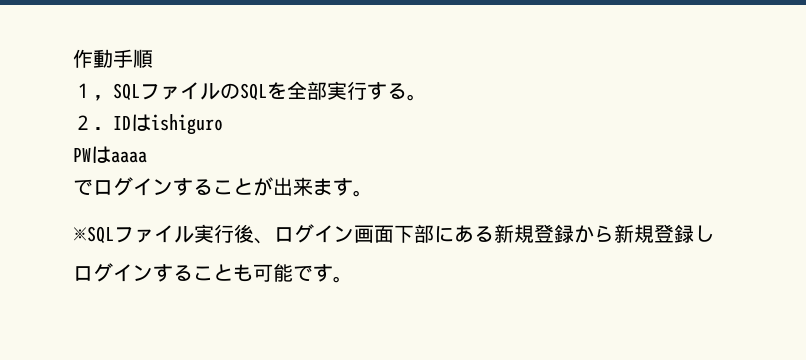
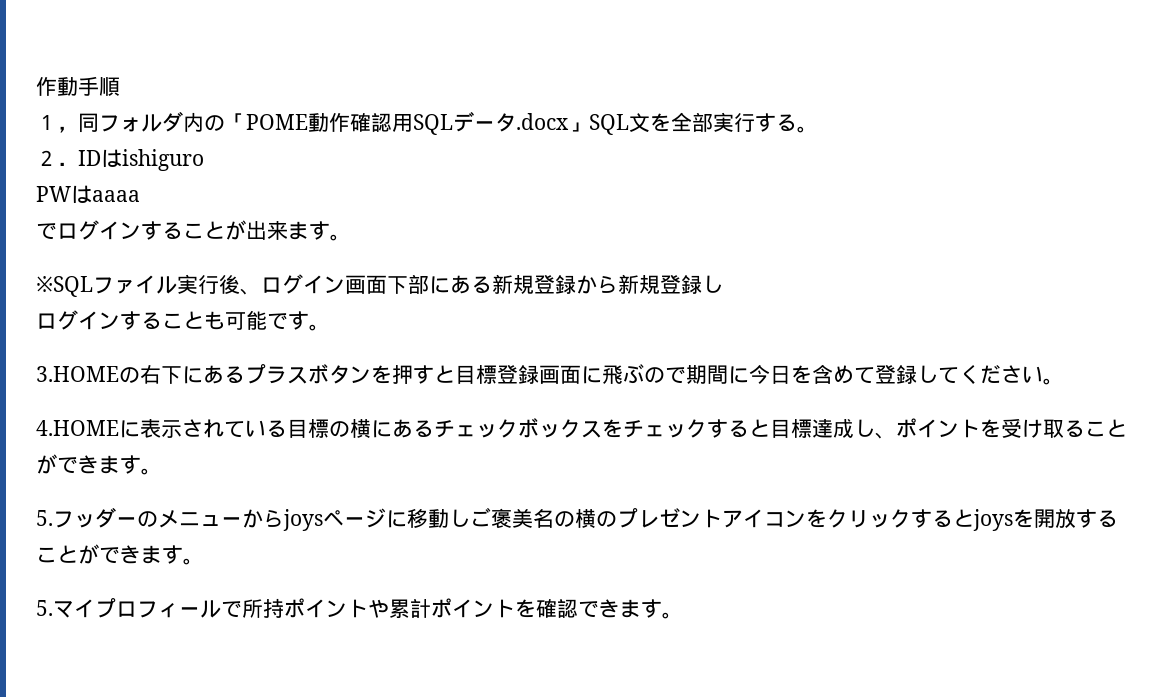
[113,82,267,101] SQLファイルのSQL -> [78,111,650,135] 同フォルダ内の「POME動作確認用SQLデータ.docx」SQL文
(353, 279) none -> [36,364,1064,385] [36,418,1127,439] [36,454,162,475] [36,507,1118,531] [36,544,204,565] [36,598,683,619] // 3.HOMEの右下にあるプラスボタンを押すと目標登録画面に飛ぶので期間に今日を含めて登録してください。 // 4.HOMEに表示されている目標の横にあるチェックボックスをチェックすると目標達成し、ポイントを受け取ることができます。 // 5.フッダーのメニューからjoysページに移動しご褒美名の横のプレゼントアイコンをクリックするとjoysを開放することができます。 // 5.マイプロフィールで所持ポイントや累計ポイントを確認できます。

